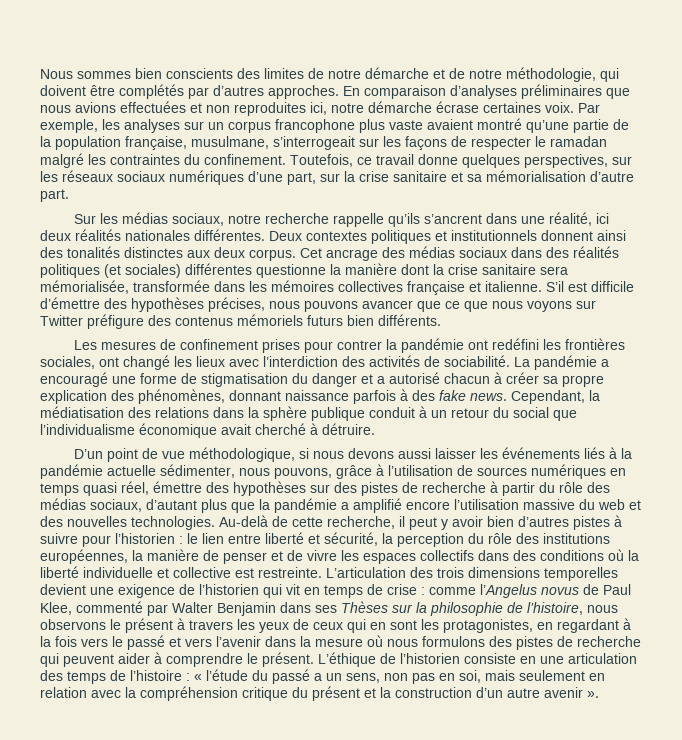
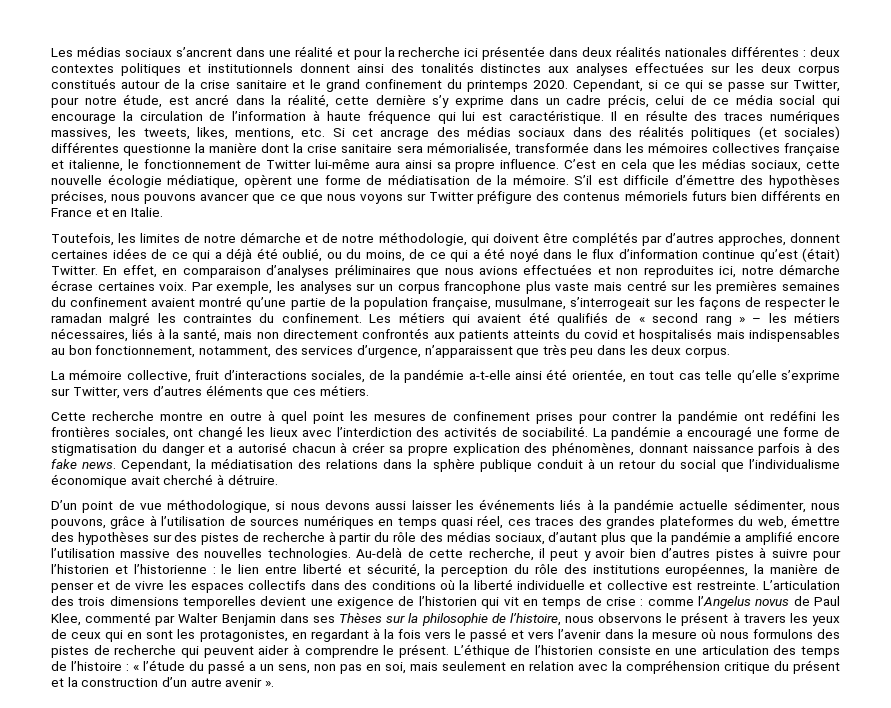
[40,67,619,82] [40,84,630,99] [40,101,600,116] [40,118,629,133] [40,136,607,150] [40,153,632,168] [40,170,634,185] [40,189,69,202] [73,212,609,227] [40,229,302,241] Nous sommes bien conscients des limites de notre démarche et de notre méthodologie, qui doivent être complétés par d’autres approches. En comparaison d’analyses préliminaires que nous avions effectuées et non reproduites ici, notre démarche écrase certaines voix. Par exemple, les analyses sur un corpus francophone plus vaste avaient montré qu’une partie de la population française, musulmane, s’interrogeait sur les façons de respecter le ramadan malgré les contraintes du confinement. Toutefois, ce travail donne quelques perspectives, sur les réseaux sociaux numériques d’une part, sur la crise sanitaire et sa mémorialisation d’autre part. // Sur les médias sociaux, notre recherche rappelle qu’ils s’ancrent dans une réalité, ici deux réalités nationales différentes. Deux -> [51,46,840,60] Les médias sociaux s’ancrent dans une réalité et pour la recherche ici présentée dans deux réalités nationales différentes : deux
[214,247,322,261] deux corpus. Cet -> [576,62,841,76] [51,78,841,92] [51,94,840,108] [51,110,841,124] [51,127,374,140] analyses effectuées sur les deux corpus constitués autour de la crise sanitaire et le grand confinement du printemps 2020. Cependant, si ce qui se passe sur Twitter, pour notre étude, est ancré dans la réalité, cette dernière s’y exprime dans un cadre précis, celui de ce média social qui encourage la circulation de l’information à haute fréquence qui lui est caractéristique. Il en résulte des traces numériques massives, les tweets, likes, mentions, etc. Si cet
[485,281,542,292] italienne. -> [68,158,841,172] [51,174,569,188] italienne, le fonctionnement de Twitter lui-même aura ainsi sa propre influence. C’est en cela que les médias sociaux, cette nouvelle écologie médiatique, opèrent une forme de médiatisation de la mémoire.
[378,314,441,326] [73,340,97,350] différents. // Les -> [760,190,840,201] [51,207,163,217] [51,232,840,246] [51,248,840,262] [51,264,840,278] [51,280,840,294] [51,296,841,310] [51,312,840,326] [51,328,840,342] [51,344,731,358] [51,369,841,383] [51,385,369,399] [51,410,368,424] différents en France et en Italie. // Toutefois, les limites de notre démarche et de notre méthodologie, qui doivent être complétés par d’autres approches, donnent certaines idées de ce qui a déjà été oublié, ou du moins, de ce qui a été noyé dans le flux d’information continue qu’est (était) Twitter. En effet, en comparaison d’analyses préliminaires que nous avions effectuées et non reproduites ici, notre démarche écrase certaines voix. Par exemple, les analyses sur un corpus francophone plus vaste mais centré sur les premières semaines du confinement avaient montré qu’une partie de la population française, musulmane, s’interrogeait sur les façons de respecter le ramadan malgré les contraintes du confinement. Les métiers qui avaient été qualifiés de « second rang » – les métiers nécessaires, liés à la santé, mais non directement confrontés aux patients atteints du covid et hospitalisés mais indispensables au bon fonctionnement, notamment, des services d’urgence, n’apparaissent que très peu dans les deux corpus. // La mémoire collective, fruit d’interactions sociales, de la pandémie a-t-elle ainsi été orientée, en tout cas telle qu’elle s’exprime sur Twitter, vers d’autres éléments que ces métiers. // Cette recherche montre en outre à quel point les
(149, 488) none -> [507,516,787,529] ces traces des grandes plateformes du web,
[579,499,641,510] du web et -> (171, 553) none
(175, 538) none -> [114,564,207,574] et l’historienne

